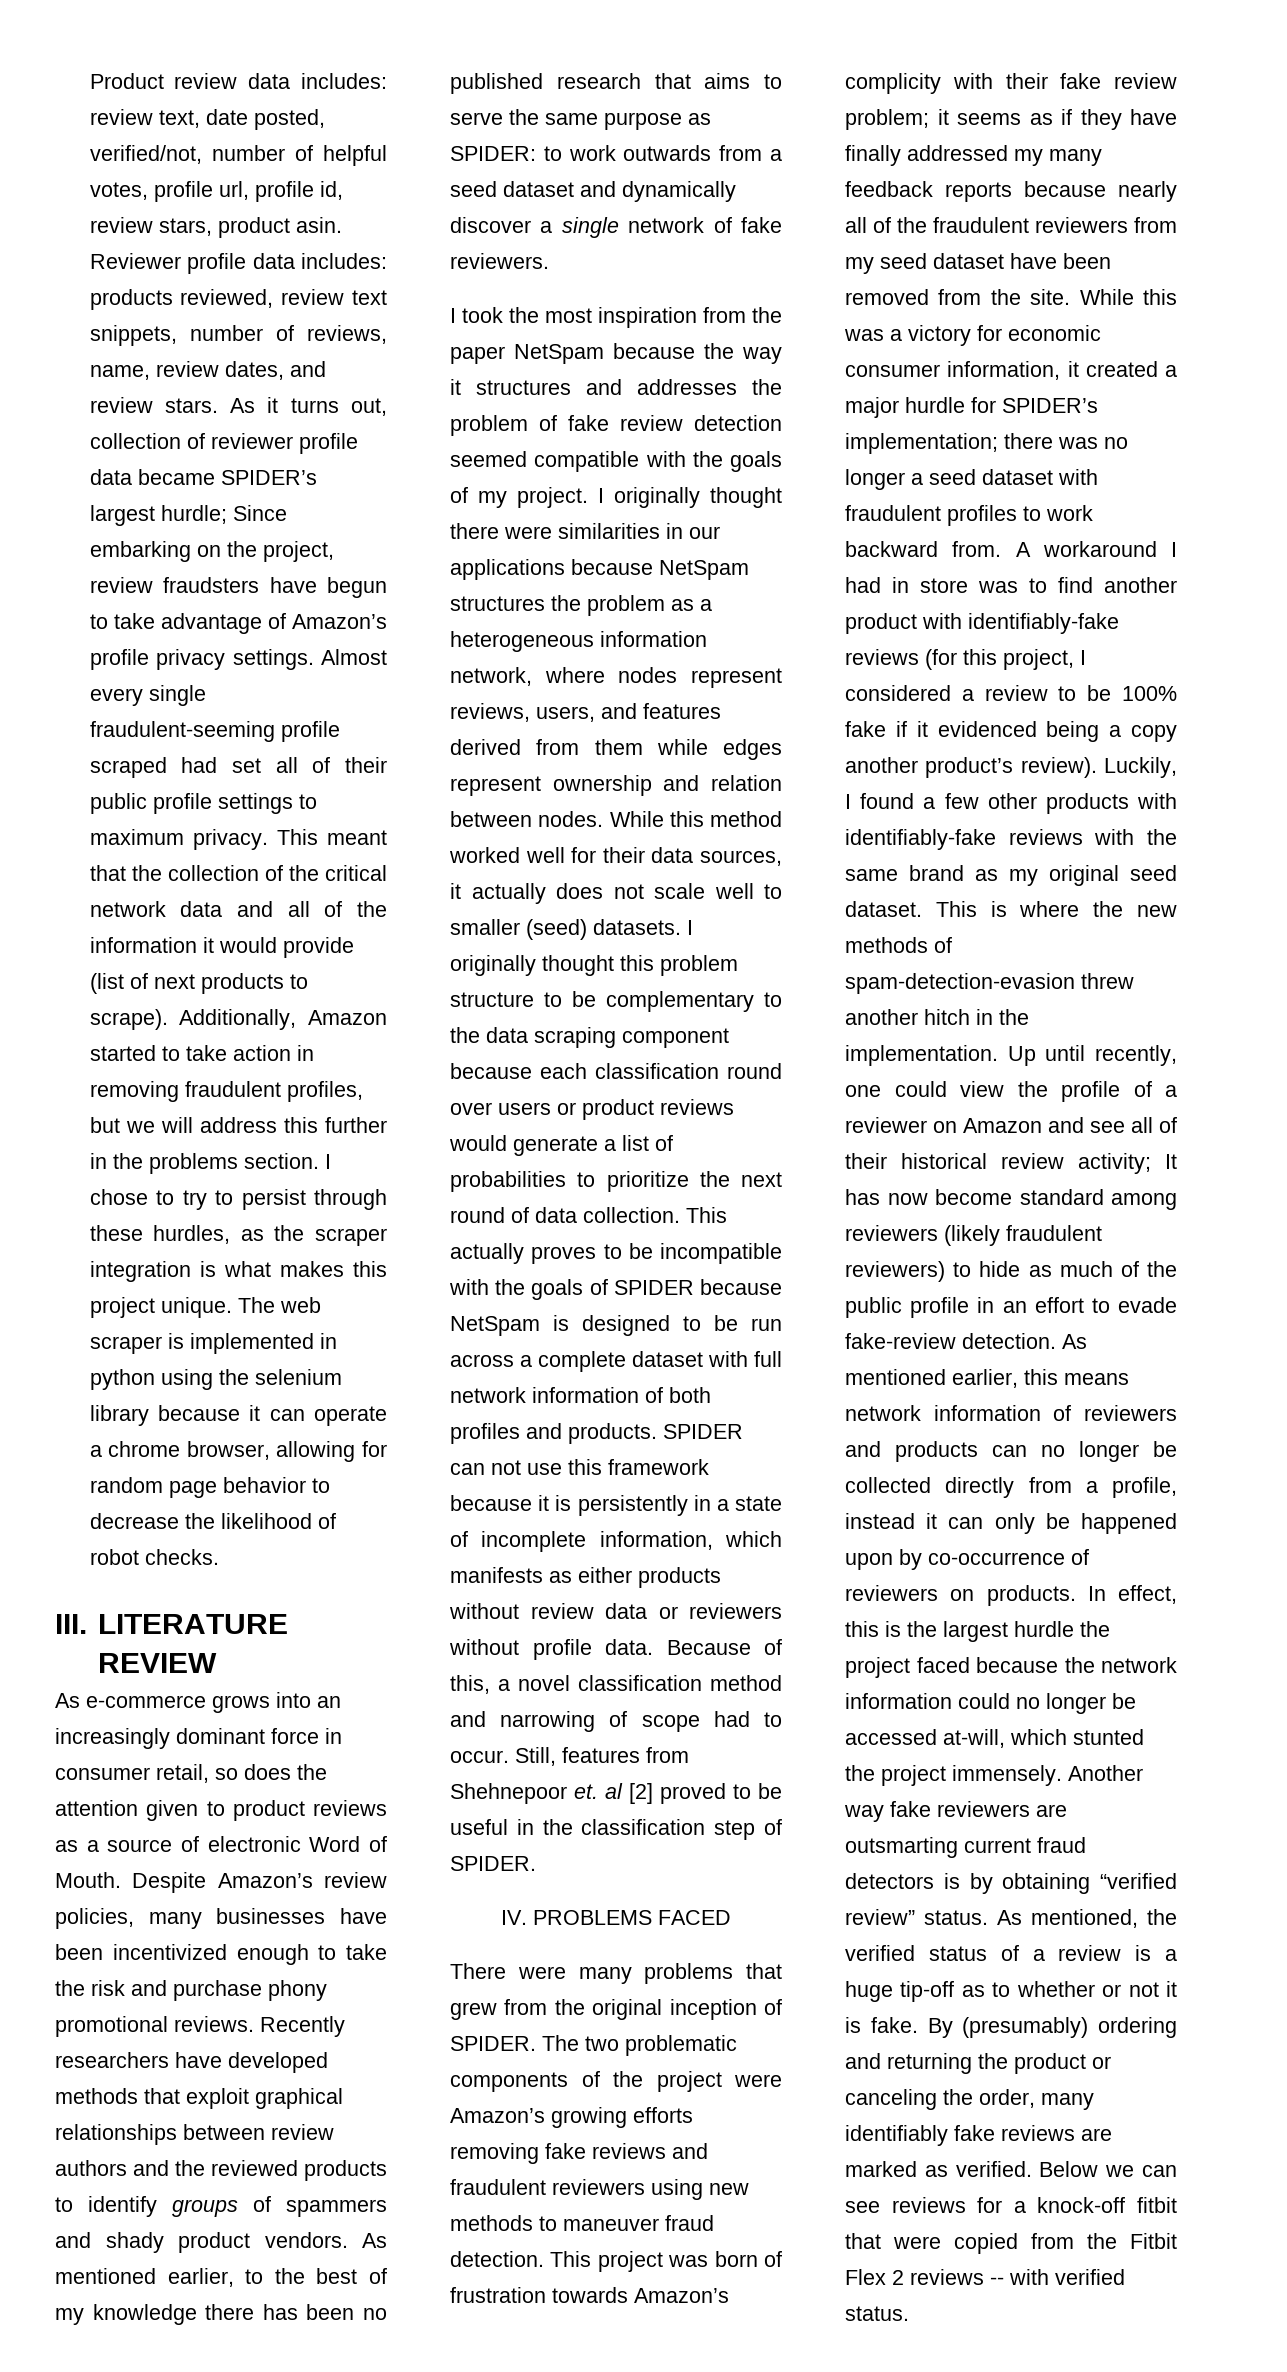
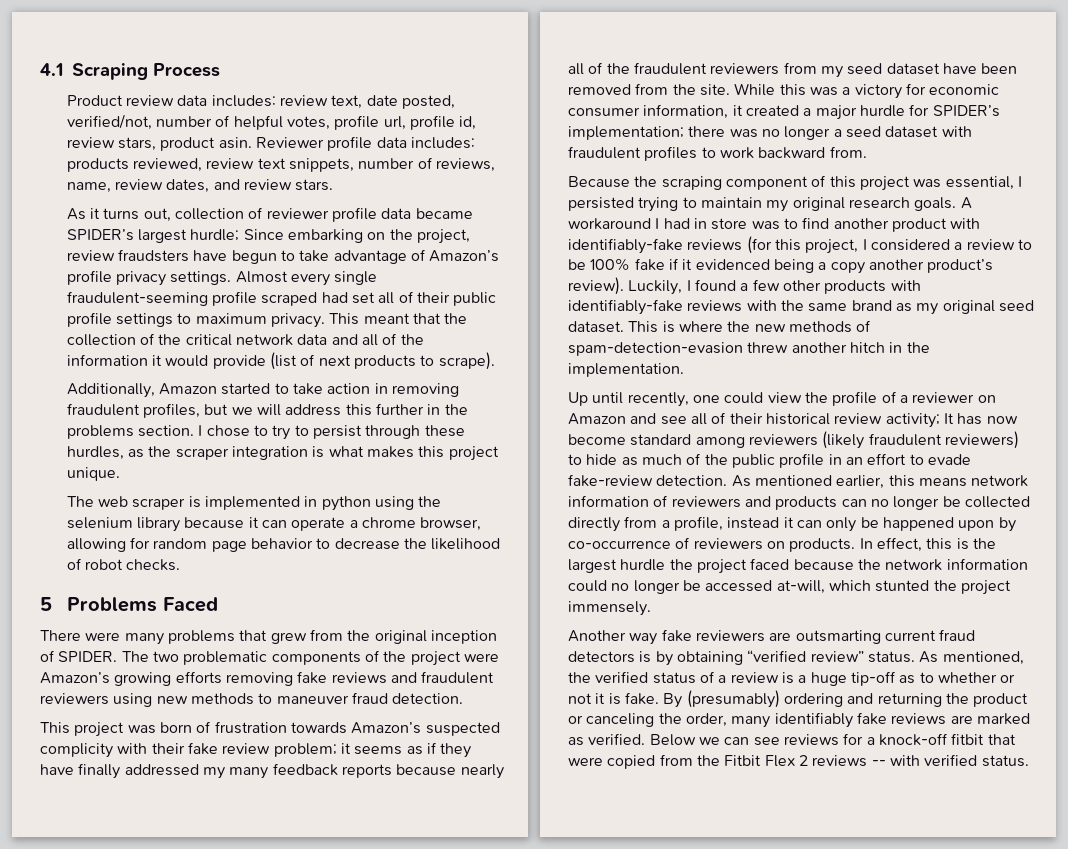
(89, 81) none -> [40,63,220,80] 4.1 Scraping Process //
(218, 405) none -> (334, 185) //
(168, 1019) none -> (495, 361) //
(232, 1307) none -> (120, 474) //
[55,1614,288,1634] [97,1653,217,1673] [55,1692,341,1713] [55,1728,342,1749] [55,1764,327,1783] [55,1800,387,1821] [55,1836,387,1852] [55,1872,387,1893] [55,1908,388,1929] [55,1944,387,1965] [55,1980,327,2001] [55,2016,345,2037] [55,2052,328,2073] [55,2088,343,2109] [55,2124,334,2145] [55,2160,387,2181] [55,2196,387,2217] [55,2232,387,2253] [55,2268,387,2287] [55,2304,387,2325] [450,73,782,94] [450,109,711,130] [450,145,782,161] [450,181,736,202] [450,217,782,238] [450,253,549,269] [450,307,782,328] [450,343,782,364] [450,379,782,395] [450,415,782,436] [450,451,782,472] [450,487,782,508] [450,523,720,539] [450,559,749,580] [450,595,712,616] [450,631,707,652] [450,667,782,688] [450,703,721,722] [450,739,782,760] [450,775,782,796] [450,811,782,827] [449,847,782,866] [450,883,782,904] [450,919,693,940] [450,955,738,976] [450,991,782,1012] [450,1027,729,1048] [450,1063,782,1079] [450,1099,734,1120] [449,1135,673,1156] [450,1171,782,1192] [450,1207,727,1223] [450,1243,782,1264] [449,1279,782,1300] [450,1315,782,1336] [450,1351,782,1372] [450,1387,711,1403] [450,1423,743,1444] [450,1459,709,1475] [450,1495,782,1516] [450,1531,782,1552] [450,1567,721,1588] [449,1603,782,1619] [449,1639,782,1660] [450,1675,782,1694] [450,1711,782,1732] [450,1747,689,1766] [450,1783,782,1804] [450,1819,782,1840] [450,1856,536,1871] [501,1910,731,1925] III. LITERATURE REVIEW // As e-commerce grows into an increasingly dominant force in consumer retail, so does the attention given to product reviews as a source of electronic Word of Mouth. Despite Amazon’s review policies, many businesses have been incentivized enough to take the risk and purchase phony promotional reviews. Recently researchers have developed methods that exploit graphical relationships between review authors and the reviewed products to identify groups of spammers and shady product vendors. As mentioned earlier, to the best of my knowledge there has been no published research that aims to serve the same purpose as SPIDER: to work outwards from a seed dataset and dynamically discover a single network of fake reviewers. // I took the most inspiration from the paper NetSpam because the way it structures and addresses the problem of fake review detection seemed compatible with the goals of my project. I originally thought there were similarities in our applications because NetSpam structures the problem as a heterogeneous information network, where nodes represent reviews, users, and features derived from them while edges represent ownership and relation between nodes. While this method worked well for their data sources, it actually does not scale well to smaller (seed) datasets. I originally thought this problem structure to be complementary to the data scraping component because each classification round over users or product reviews would generate a list of probabilities to prioritize the next round of data collection. This actually proves to be incompatible with the goals of SPIDER because NetSpam is designed to be run across a complete dataset with full network information of both profiles and products. SPIDER can not use this framework because it is persistently in a state of incomplete information, which manifests as either products without review data or reviewers without profile data. Because of this, a novel classification method and narrowing of scope had to occur. Still, features from Shehnepoor et. al [2] proved to be useful in the classification step of SPIDER. // IV. PROBLEMS FACED -> [40,597,218,612] 5 Problems Faced
(544, 2259) none -> (464, 698) //
(729, 2295) none -> [425,722,500,736] suspected
(1002, 549) none -> [568,175,1022,191] [568,197,957,212] // Because the scraping component of this project was essential, I persisted trying to maintain my original research goals.
(998, 1055) none -> (684, 370) //
(1062, 1775) none -> (651, 608) //

